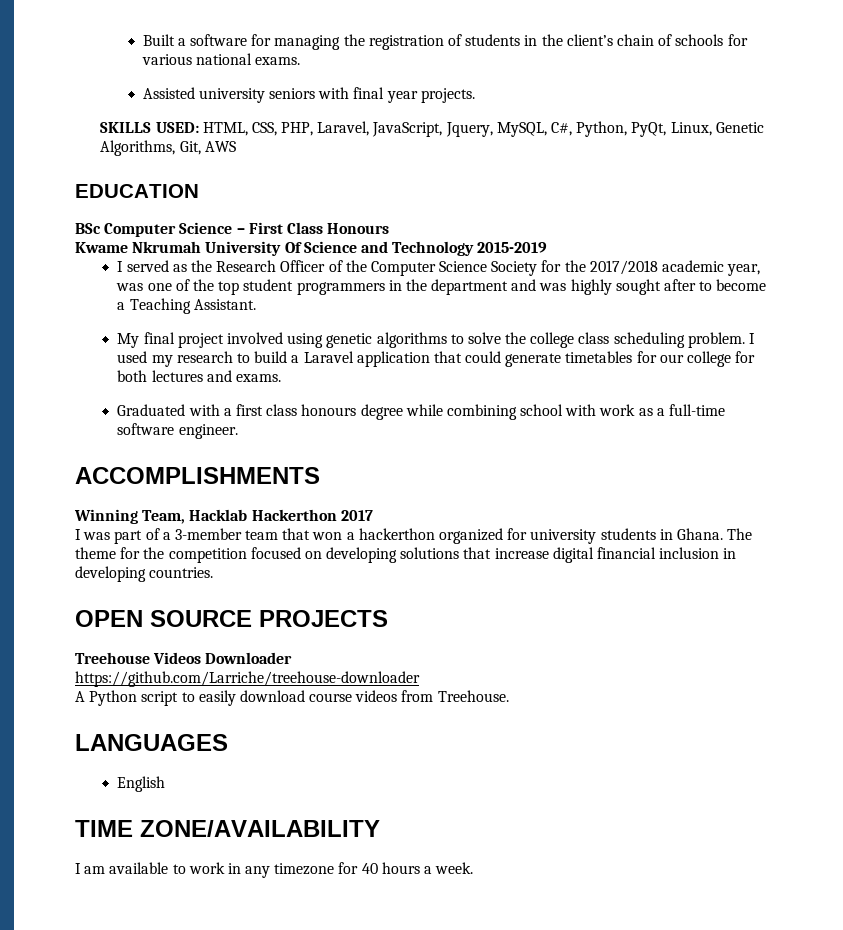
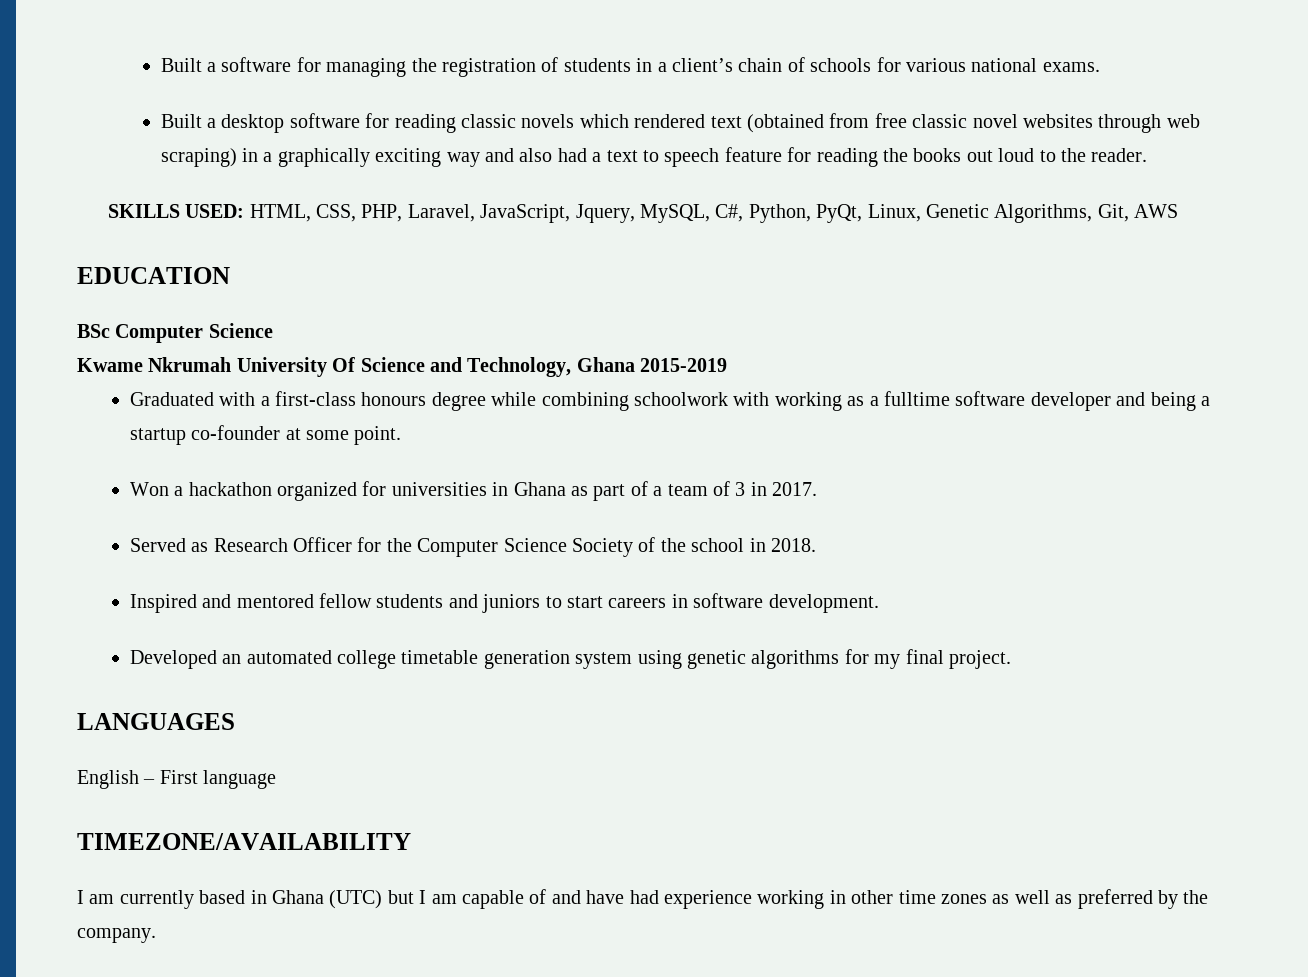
[541,34,563,46] the -> [657,62,667,72] a
[142,87,475,103] Assisted university seniors with final year projects. -> [160,113,1200,133] [160,147,1148,167] Built a desktop software for reading classic novels which rendered text (obtained from free classic novel websites through web scraping) in a graphically exciting way and also had a text to speech feature for reading the books out loud to the reader.
[236,222,390,234] – First Class Honours -> (273, 330) none
[392,241,475,256] Technology -> [467,357,635,377] Technology, Ghana
[117,260,212,272] I served as the -> [129,391,1211,411] [129,425,402,445] [129,481,818,501] [129,538,209,552] Graduated with a first-class honours degree while combining schoolwork with working as a fulltime software developer and being a startup co-founder at some point. // Won a hackathon organized for universities in Ghana as part of a team of 3 in 2017. // Served as
[328,260,343,272] of -> [357,537,382,552] for
[541,260,761,276] [116,279,767,295] [117,298,256,314] [117,332,755,348] [117,351,756,367] [117,370,281,382] [117,404,725,420] [117,423,238,439] [75,467,320,484] [74,509,373,524] [75,528,753,544] [75,547,737,563] [75,566,214,582] [75,610,388,627] [75,652,293,664] [75,671,420,687] [75,690,509,706] [75,734,228,751] [117,776,166,792] [75,820,380,837] [75,862,474,878] for the 2017/2018 academic year, was one of the top student programmers in the department and was highly sought after to become a Teaching Assistant. // My final project involved using genetic algorithms to solve the college class scheduling problem. I used my research to build a Laravel application that could generate timetables for our college for both lectures and exams. // Graduated with a first class honours degree while combining school with work as a full-time software engineer. // ACCOMPLISHMENTS // Winning Team, Hacklab Hackerthon 2017 // I was part of a 3-member team that won a hackerthon organized for university students in Ghana. The theme for the competition focused on developing solutions that increase digital financial inclusion in developing countries. // OPEN SOURCE PROJECTS // Treehouse Videos Downloader // https://github.com/Larriche/treehouse-downloader // A Python script to easily download course videos from Treehouse. // LANGUAGES // English // TIME ZONE/AVAILABILITY // I am available to work in any timezone for 40 hours a week. -> [638,537,817,552] [129,593,879,613] [129,649,1012,669] [77,713,235,730] [77,770,277,789] [77,833,411,850] [77,889,1209,909] [77,928,156,943] of the school in 2018. // Inspired and mentored fellow students and juniors to start careers in software development. // Developed an automated college timetable generation system using genetic algorithms for my final project. // LANGUAGES // English – First language // TIMEZONE/AVAILABILITY // I am currently based in Ghana (UTC) but I am capable of and have had experience working in other time zones as well as preferred by the company.

